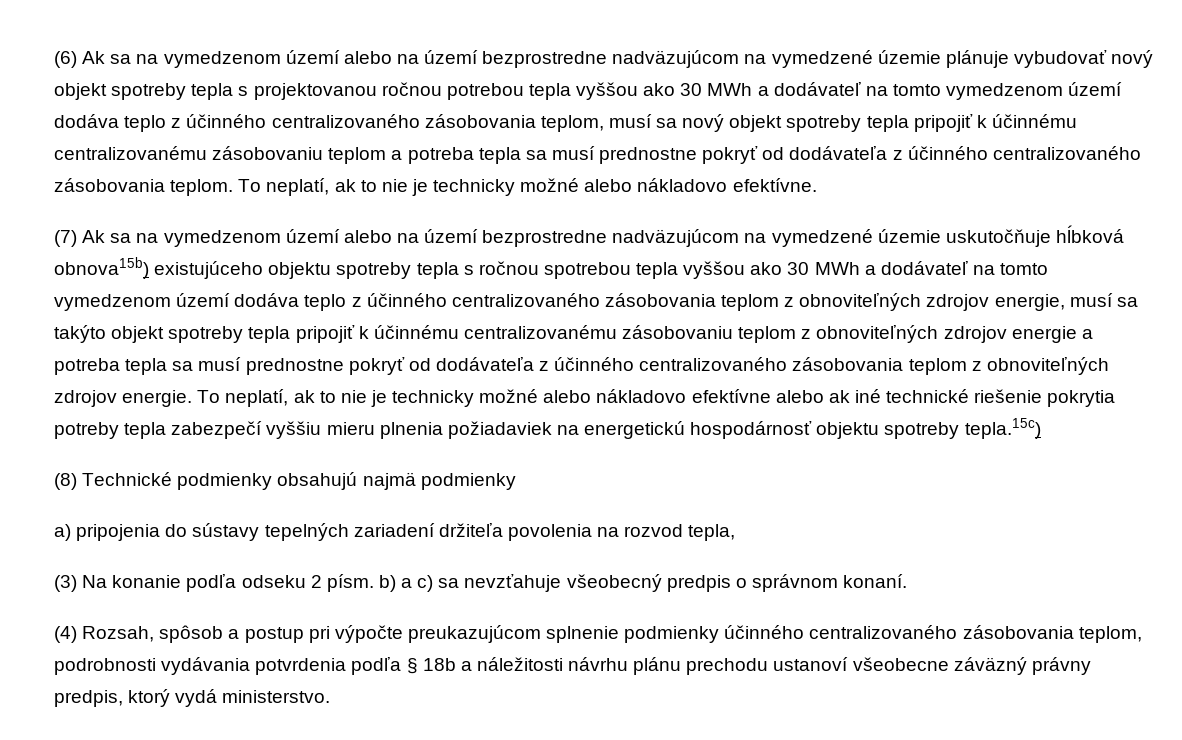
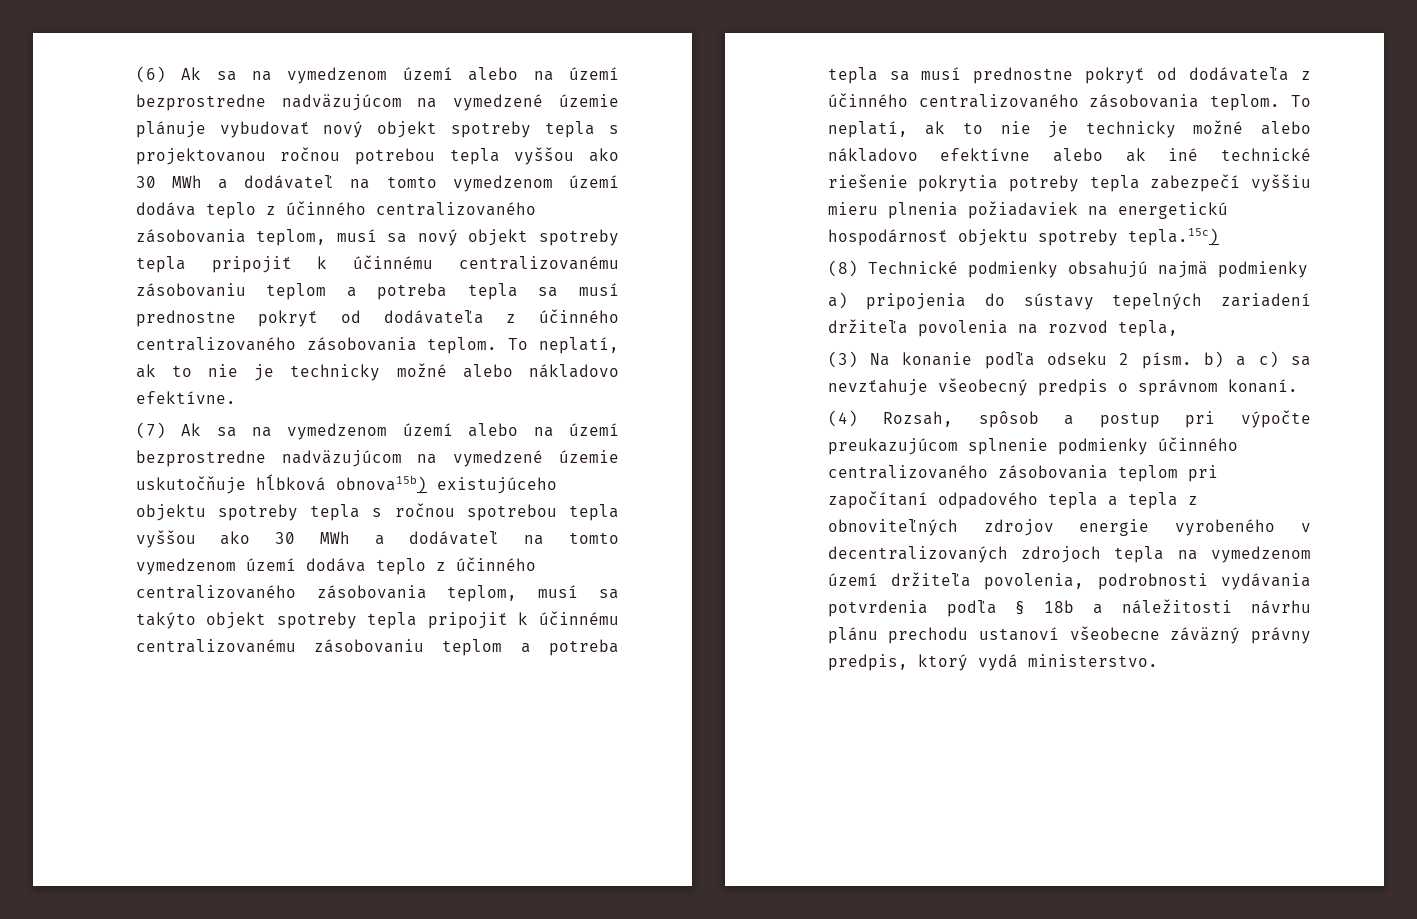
[721,293,1065,311] teplom z obnoviteľných zdrojov energie, -> [447,585,518,602] teplom,
[801,325,1077,343] z obnoviteľných zdrojov energie -> (503, 647) none
[908,357,1109,375] [53,390,193,407] teplom z obnoviteľných zdrojov energie. -> [1210,94,1281,111] teplom.
[1078,626,1142,643] teplom, -> [1117,465,1218,482] [827,491,1198,509] [827,519,1311,536] [827,546,1311,563] [827,572,1085,590] teplom pri započítaní odpadového tepla a tepla z obnoviteľných zdrojov energie vyrobeného v decentralizovaných zdrojoch tepla na vymedzenom území držiteľa povolenia,

